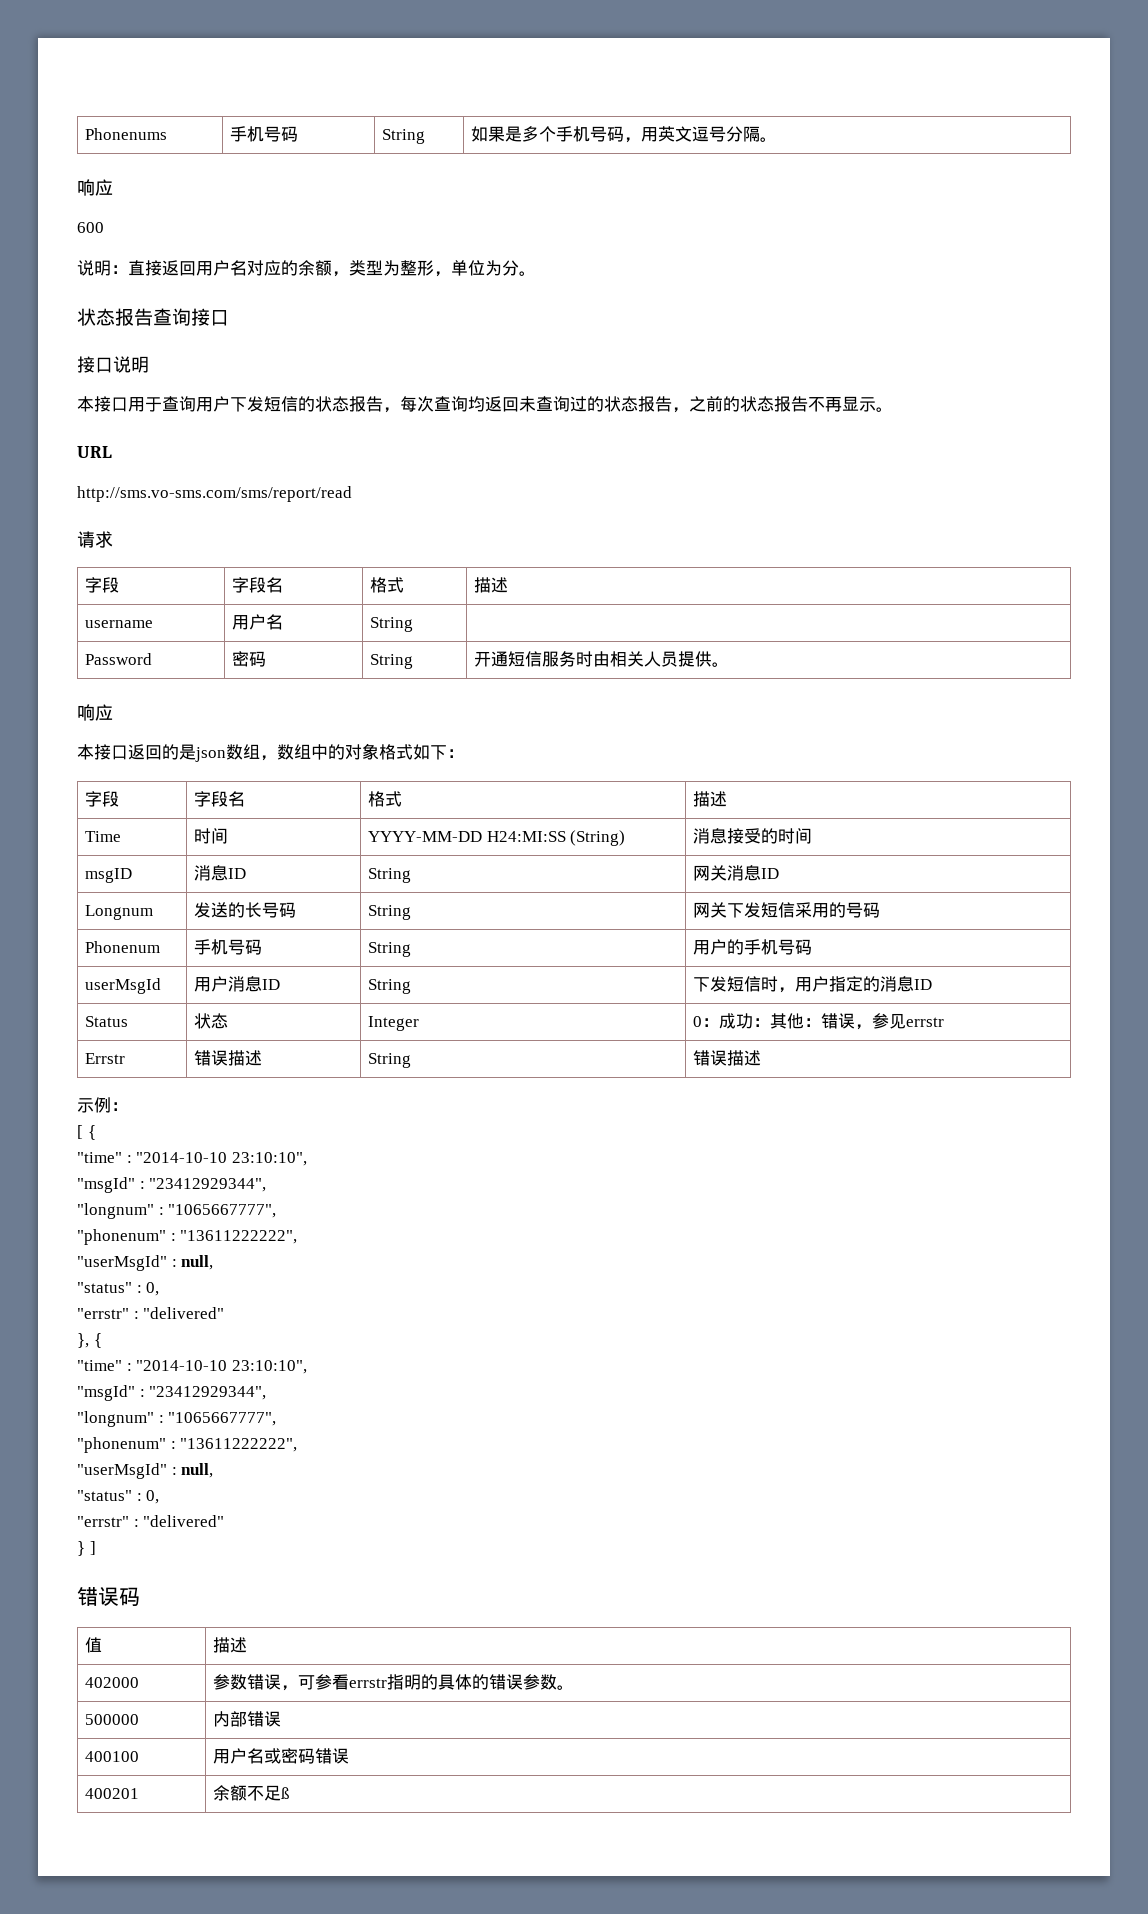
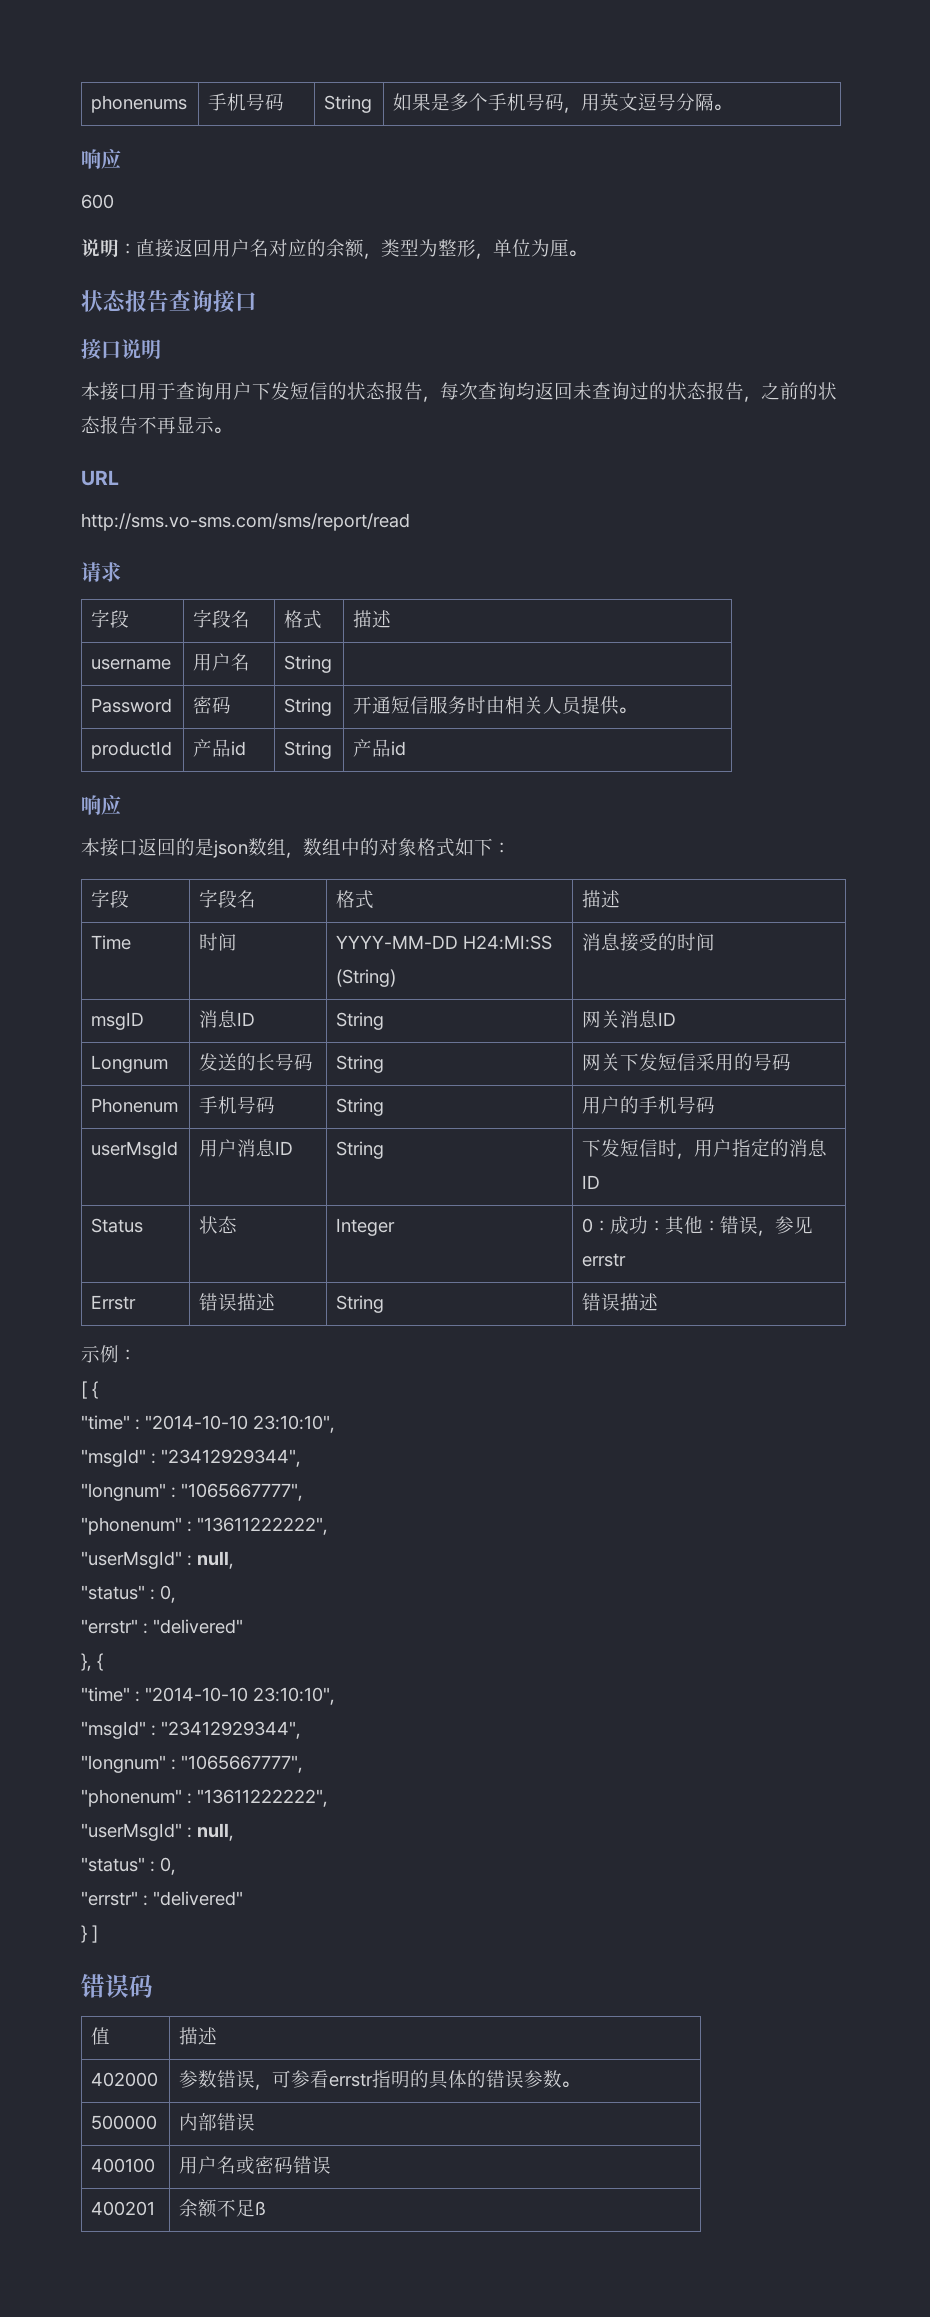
[85,128,168,140] Phonenums -> [91,95,188,113] phonenums
[502,260,519,276] 分 -> [550,239,569,257] 厘
(730, 664) none -> [91,741,173,759] [193,739,247,757] [284,741,333,759] [353,739,407,757] // productId | 产品id | String | 产品id

